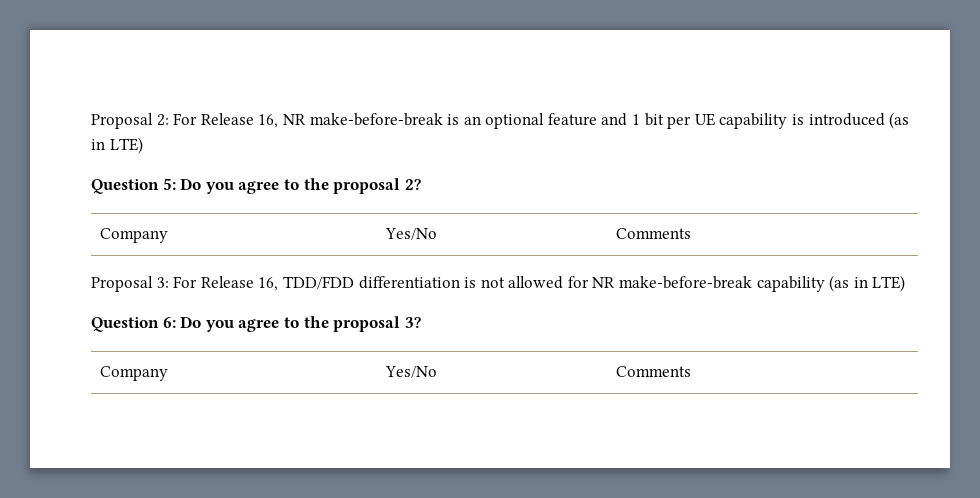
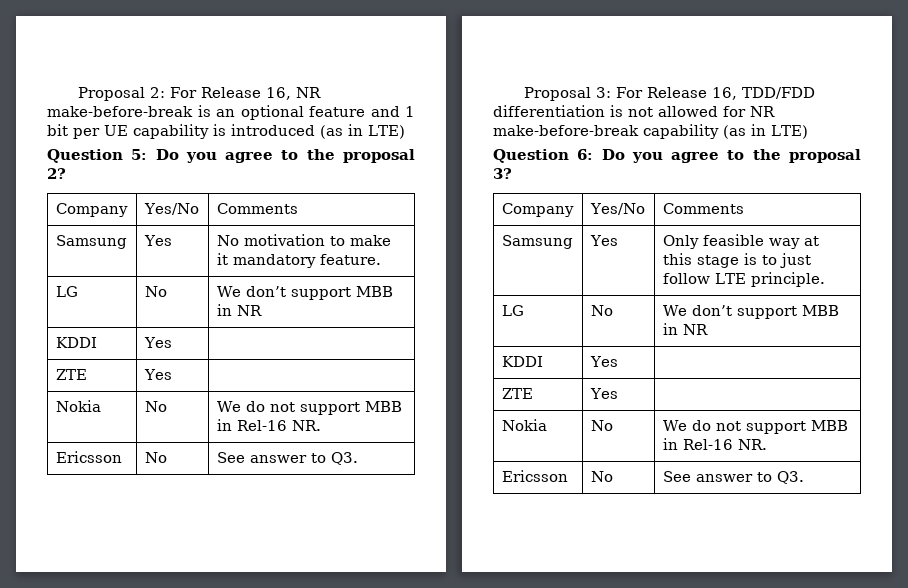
(692, 233) none -> [55,235,127,249] [143,235,172,246] [216,234,391,246] [216,253,381,268] [55,286,78,297] [144,286,167,297] [216,286,393,300] [216,304,262,316] [55,337,97,348] [143,337,172,348] [55,369,87,380] [143,369,172,380] [55,400,101,412] [144,401,167,412] [216,401,402,415] [216,419,321,431] [55,451,122,463] [144,452,167,463] [216,452,358,465] // Samsung | Yes | No motivation to make it mandatory feature. // LG | No | We don’t support MBB in NR // KDDI | Yes | // ZTE | Yes | // Nokia | No | We do not support MBB in Rel-16 NR. // Ericsson | No | See answer to Q3.
(692, 371) none -> [501,235,573,249] [589,235,618,246] [662,234,819,249] [662,253,811,268] [662,272,825,287] [501,305,524,316] [590,305,613,316] [662,305,839,319] [662,323,708,335] [501,356,543,367] [589,356,618,367] [501,388,533,399] [589,388,618,399] [501,419,547,431] [590,420,613,431] [662,420,848,434] [662,438,767,450] [501,470,568,482] [590,471,613,482] [662,471,804,484] // Samsung | Yes | Only feasible way at this stage is to just follow LTE principle. // LG | No | We don’t support MBB in NR // KDDI | Yes | // ZTE | Yes | // Nokia | No | We do not support MBB in Rel-16 NR. // Ericsson | No | See answer to Q3.

